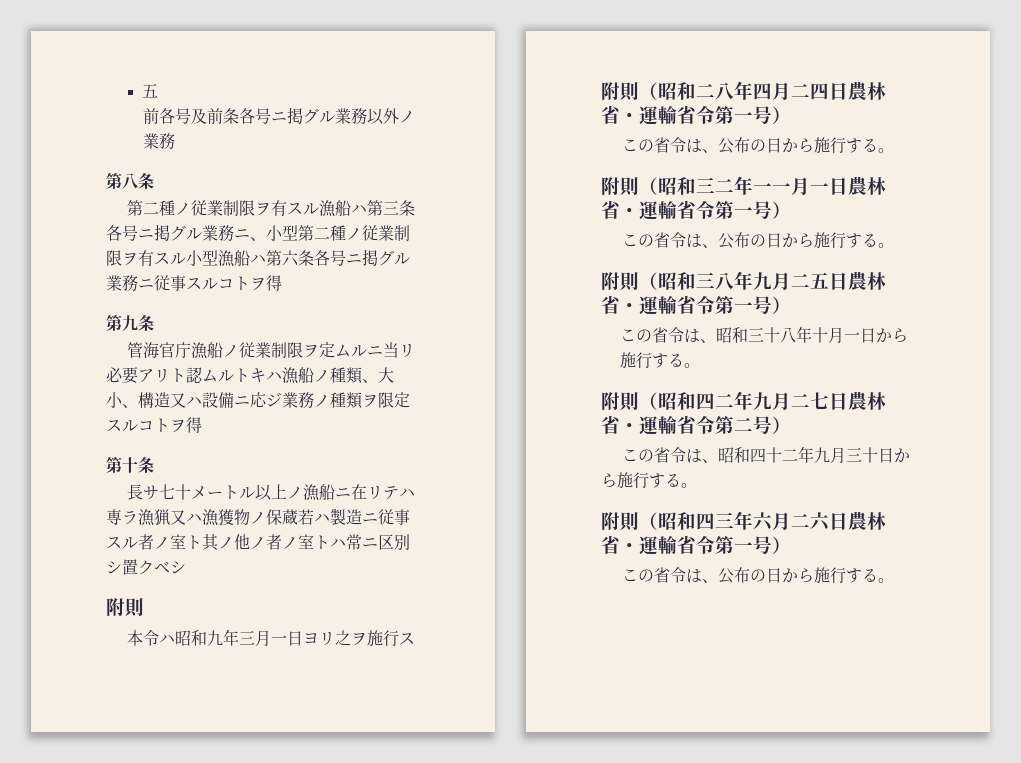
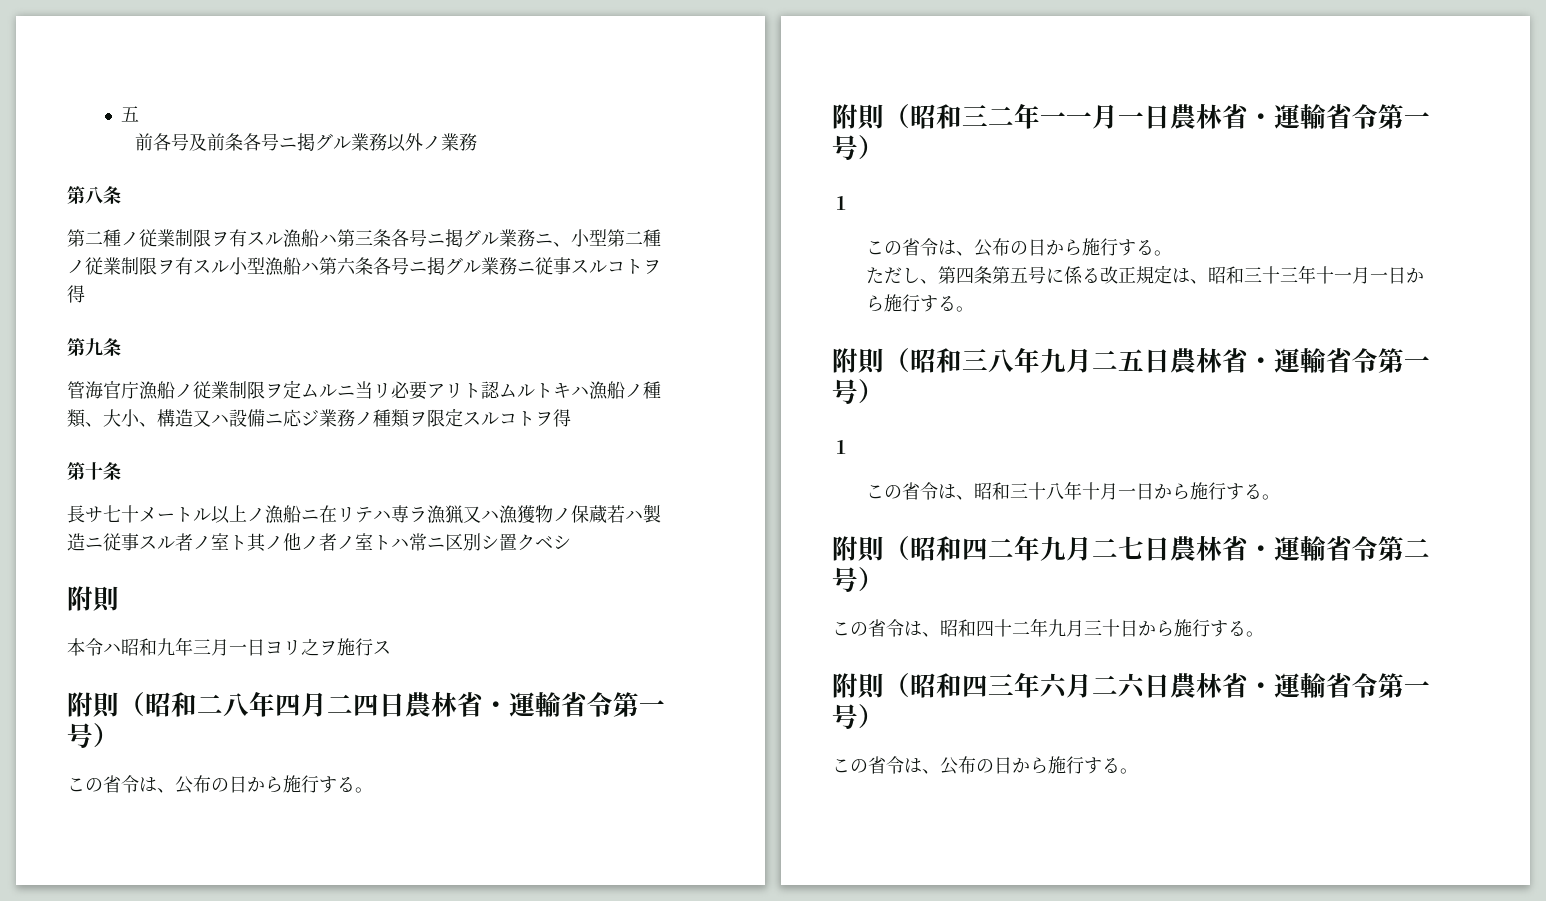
[622,232,895,249] // この省令は、公布の日から施行する。 -> [832,196,850,210] [865,238,1172,257] [865,265,1424,284] [865,294,974,312] // １ // この省令は、公布の日から施行する。 // ただし、第四条第五号に係る改正規定は、昭和三十三年十一月一日から施行する。
(791, 305) none -> [832,440,850,454] // １

